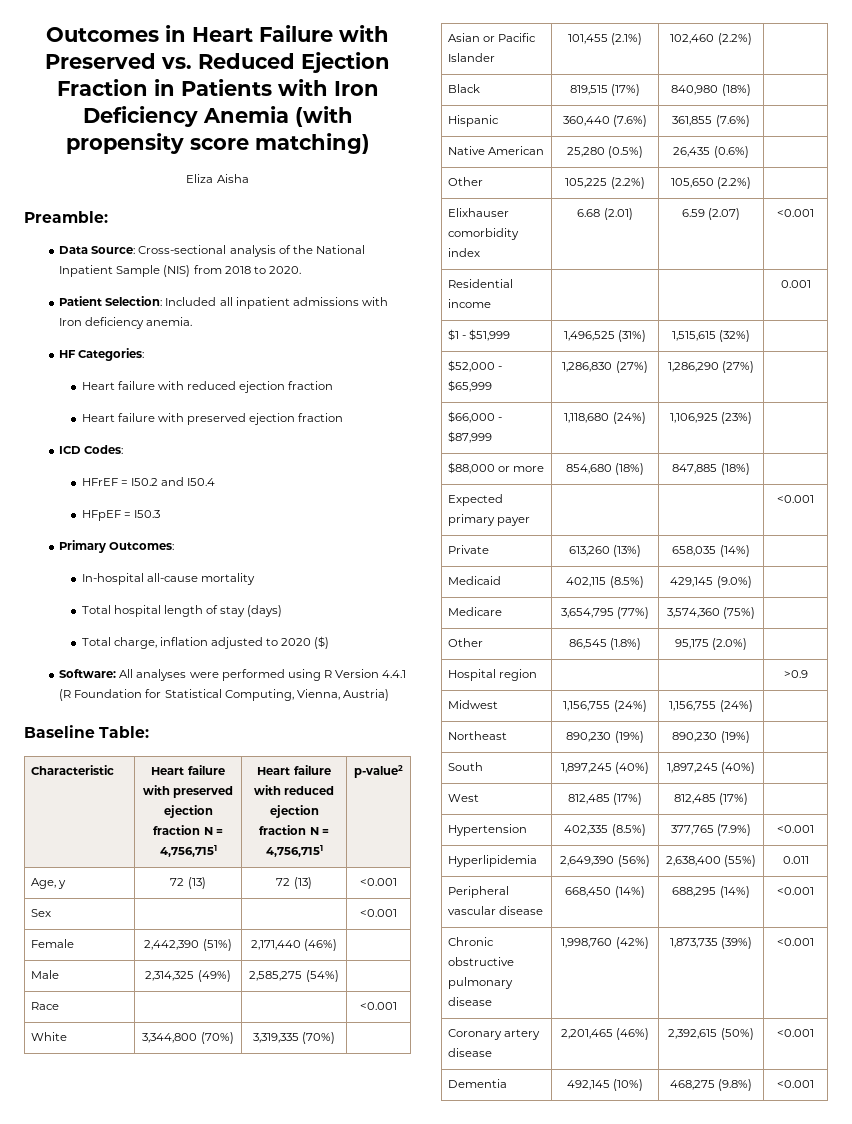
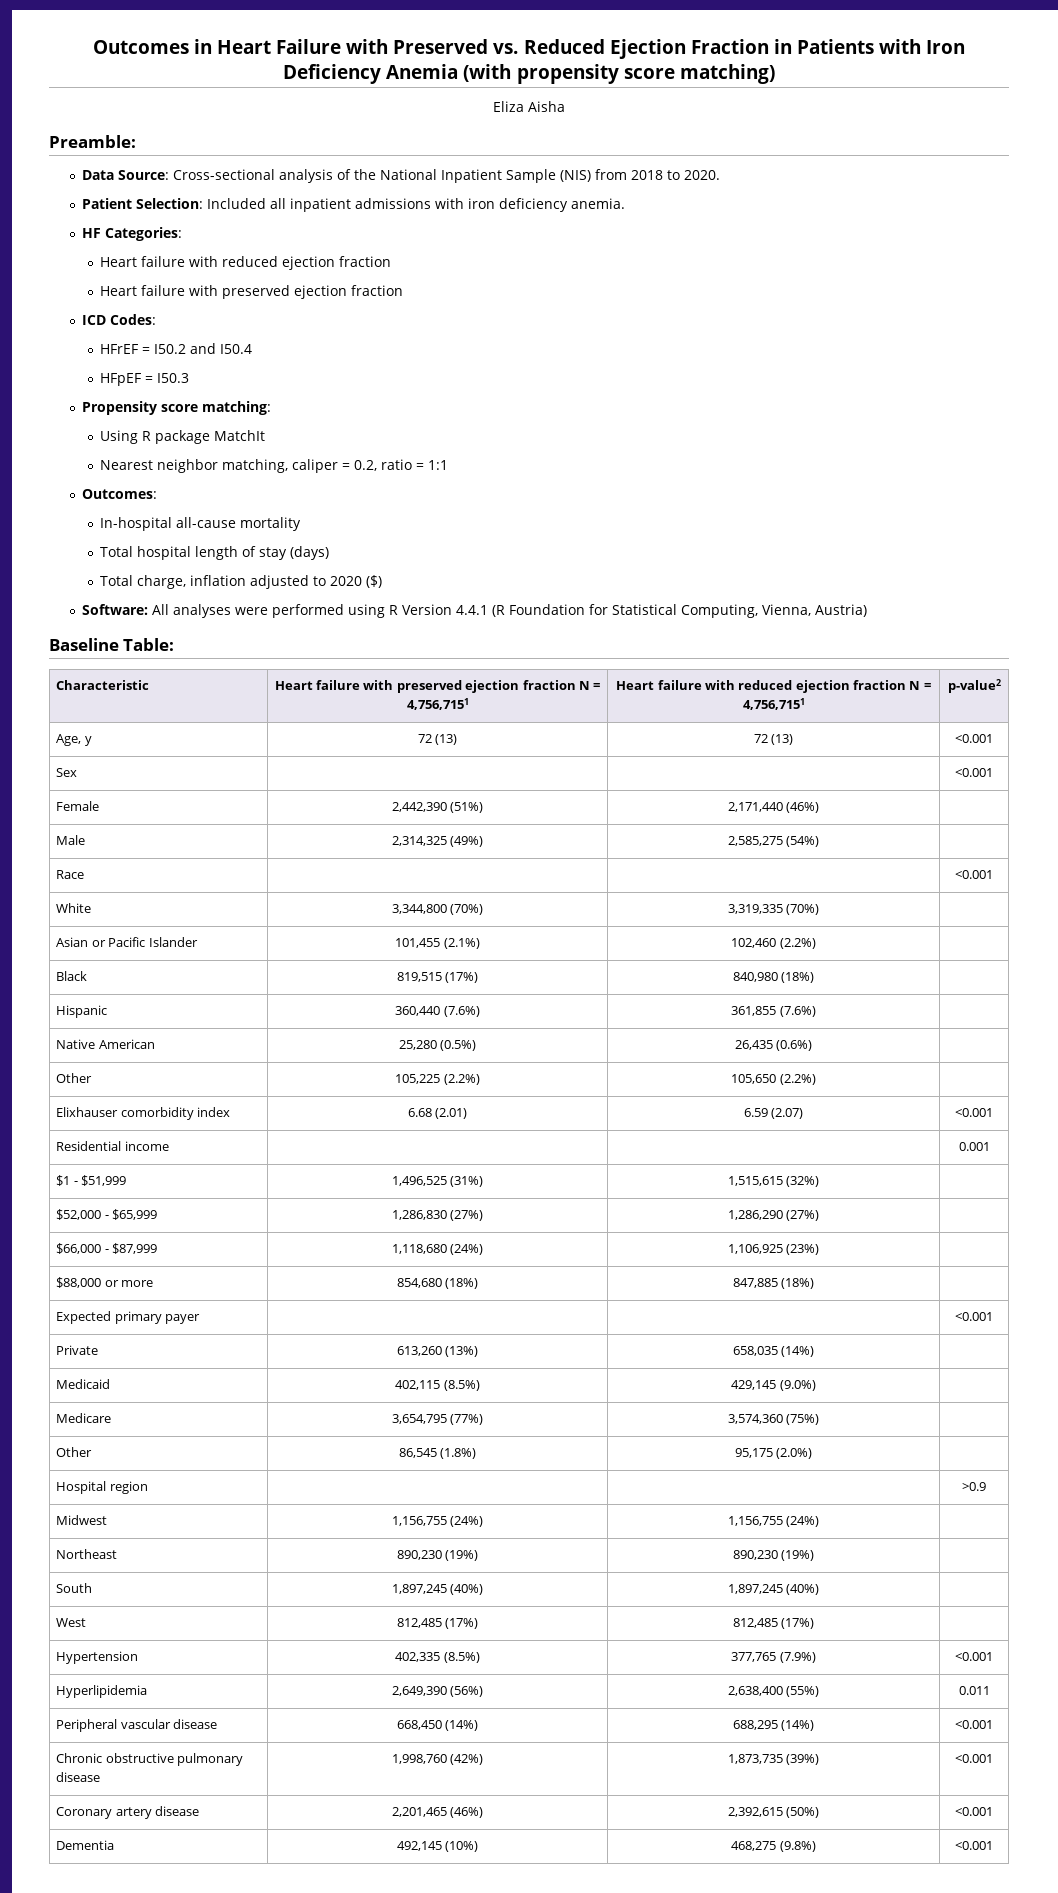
[59,318,83,326] Iron -> [468,198,496,209] iron
[59,540,107,553] Primary -> [82,401,272,415] [100,430,266,444] [100,459,449,473] Propensity score matching: // Using R package MatchIt // Nearest neighbor matching, caliper = 0.2, ratio = 1:1 //

